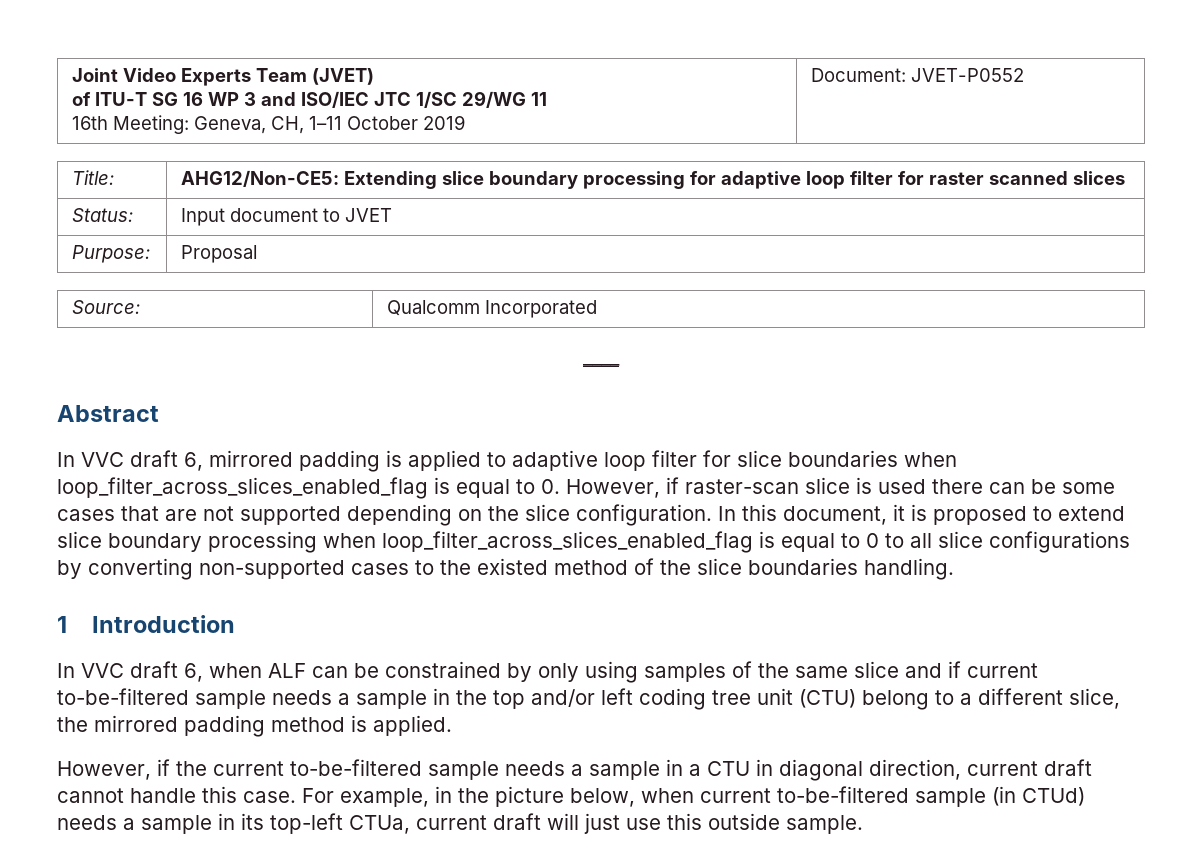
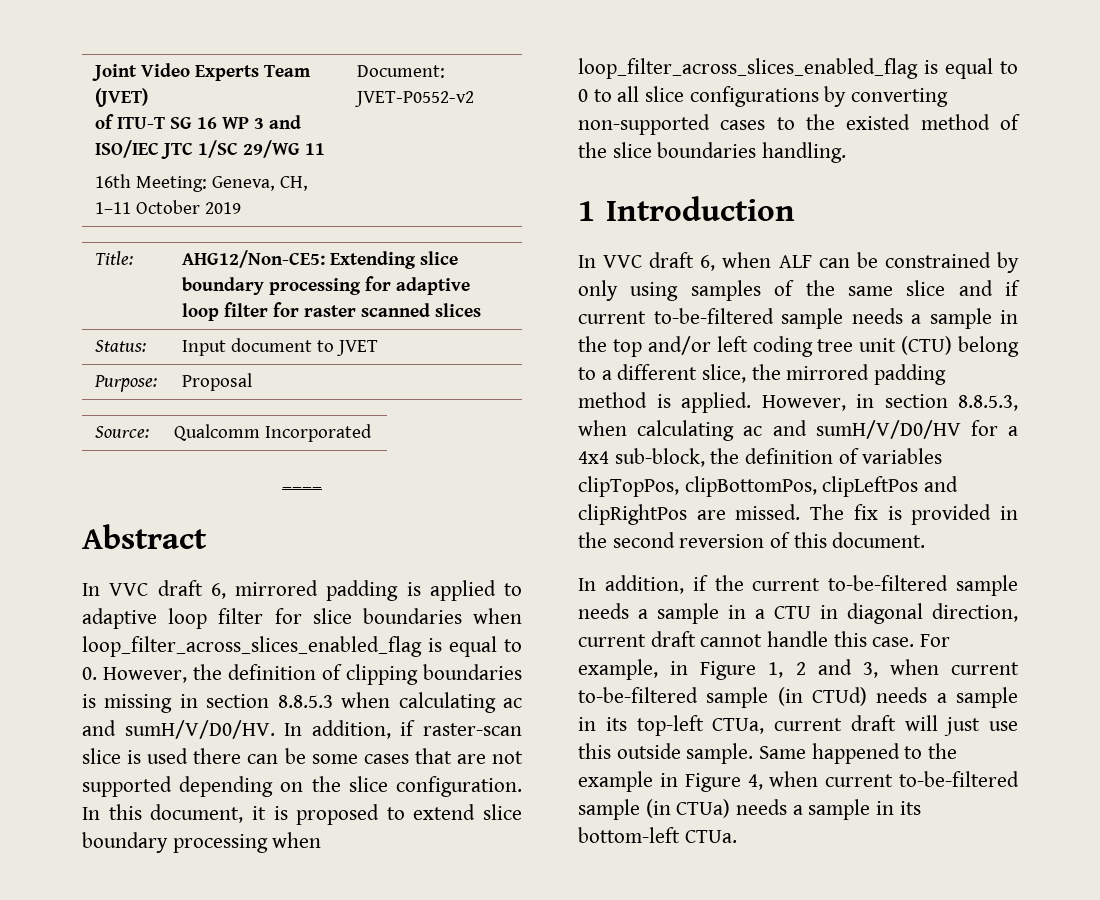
[911,68,1025,82] JVET-P0552 -> [354,91,474,107] JVET-P0552-v2
(660, 488) none -> [193,664,522,685] [82,692,522,713] [82,720,391,739] the definition of clipping boundaries is missing in section 8.8.5.3 when calculating ac and sumH/V/D0/HV. In addition,
[57,761,151,780] // However, -> [761,394,1018,411] [578,420,1018,441] [578,448,943,467] [578,476,959,497] [578,504,1018,525] [578,532,926,548] [578,575,684,594] However, in section 8.8.5.3, when calculating ac and sumH/V/D0/HV for a 4x4 sub-block, the definition of variables clipTopPos, clipBottomPos, clipLeftPos and clipRightPos are missed. The fix is provided in the second reversion of this document. // In addition,
[458,786,635,807] the picture below, -> [700,659,878,680] Figure 1, 2 and 3,
(863, 824) none -> [759,743,958,764] [578,771,1019,792] [578,799,921,820] [578,827,737,843] Same happened to the example in Figure 4, when current to-be-filtered sample (in CTUa) needs a sample in its bottom-left CTUa.

